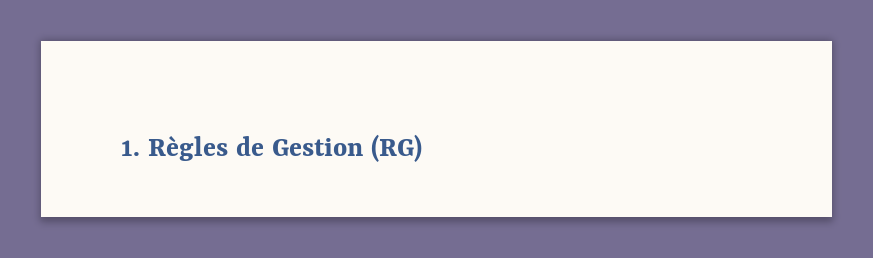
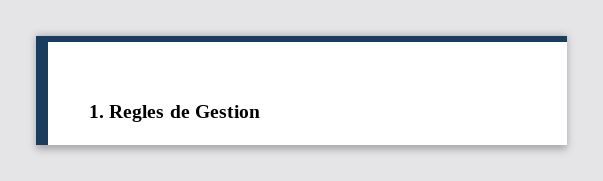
[147,135,228,161] Règles -> [109,105,165,122] Regles
[370,134,422,162] (RG) -> (260, 111) none

